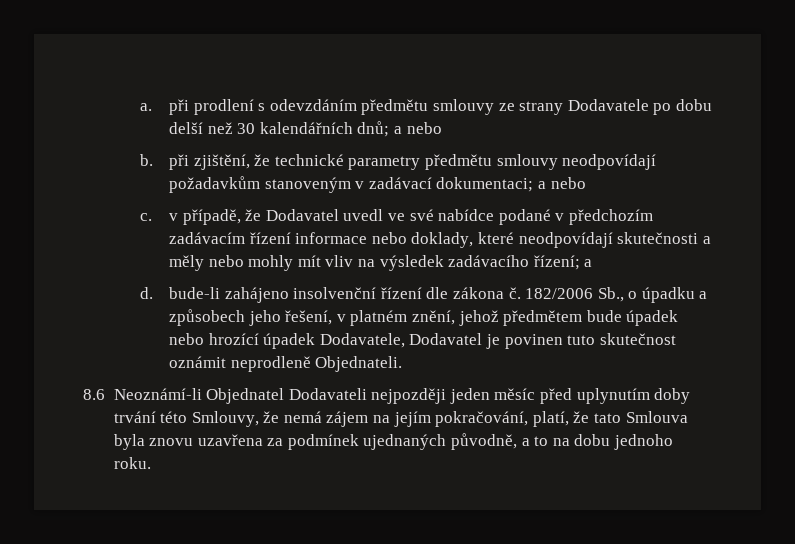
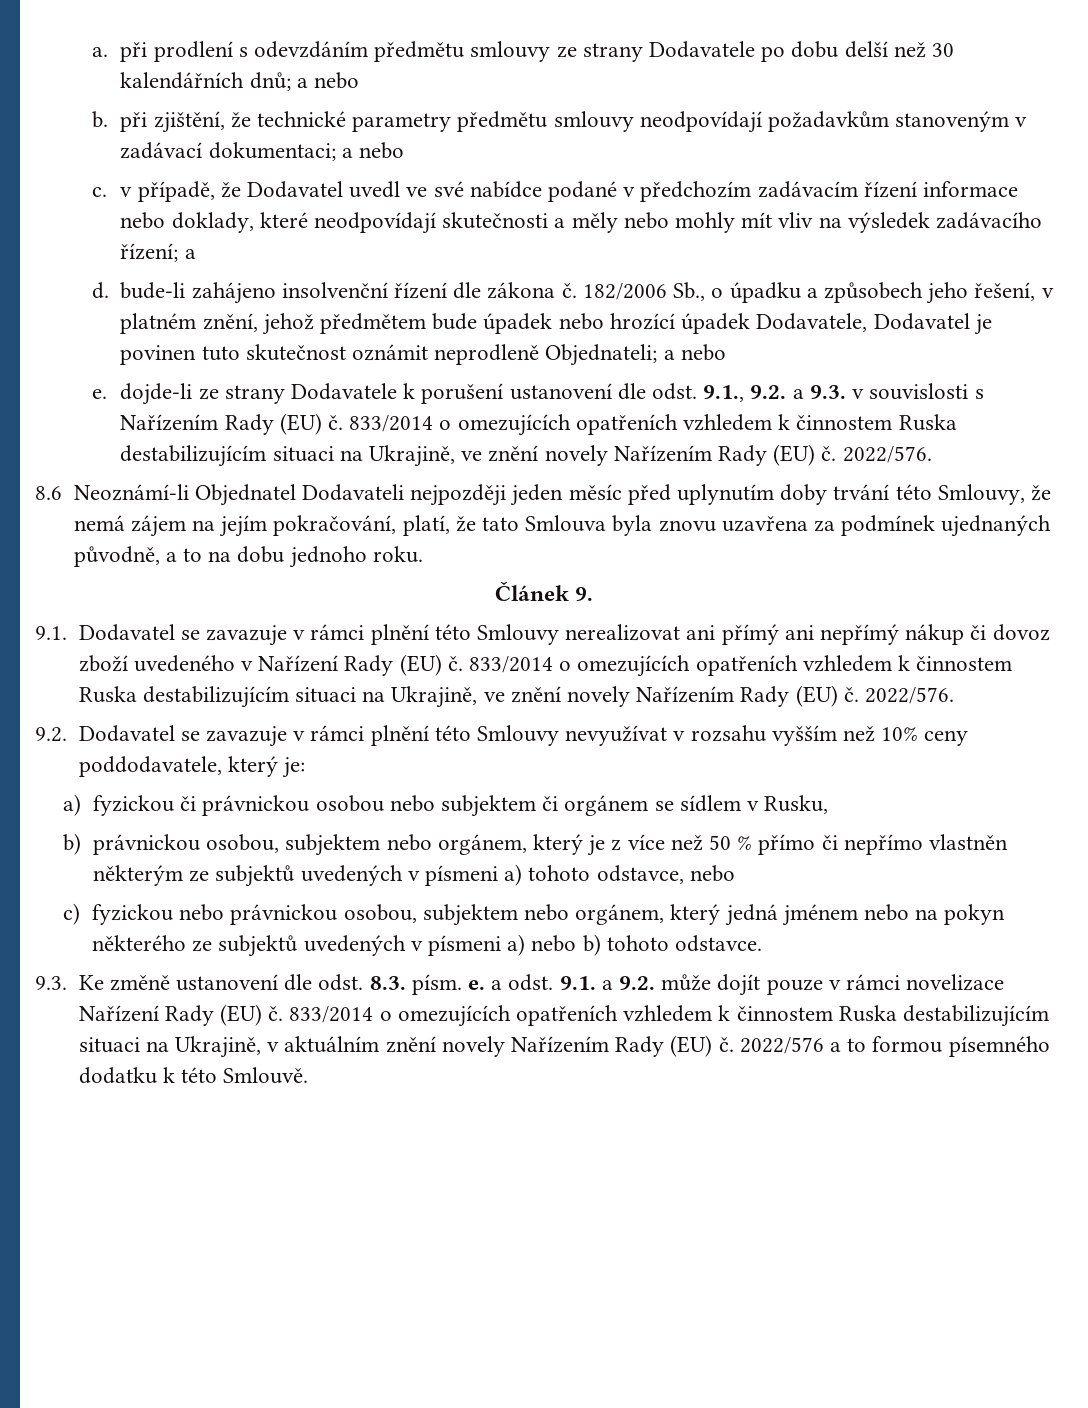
[315,356,403,372] Objednateli. -> [545,344,726,366] [91,383,984,405] [120,413,957,436] [120,444,932,467] Objednateli; a nebo // e. dojde-li ze strany Dodavatele k porušení ustanovení dle odst. 9.1., 9.2. a 9.3. v souvislosti s Nařízením Rady (EU) č. 833/2014 o omezujících opatřeních vzhledem k činnostem Ruska destabilizujícím situaci na Ukrajině, ve znění novely Nařízením Rady (EU) č. 2022/576.
(151, 463) none -> [494,581,594,601] [35,624,1050,646] [78,654,1013,677] [78,685,955,708] [35,725,969,747] [78,756,305,778] [63,794,829,817] [63,833,1009,856] [92,864,735,887] [63,903,1006,926] [91,934,763,957] [35,974,1005,996] [78,1004,1050,1027] [78,1035,1050,1058] [78,1067,309,1084] // Článek 9. // 9.1. Dodavatel se zavazuje v rámci plnění této Smlouvy nerealizovat ani přímý ani nepřímý nákup či dovoz zboží uvedeného v Nařízení Rady (EU) č. 833/2014 o omezujících opatřeních vzhledem k činnostem Ruska destabilizujícím situaci na Ukrajině, ve znění novely Nařízením Rady (EU) č. 2022/576. // 9.2. Dodavatel se zavazuje v rámci plnění této Smlouvy nevyužívat v rozsahu vyšším než 10% ceny poddodavatele, který je: // a) fyzickou či právnickou osobou nebo subjektem či orgánem se sídlem v Rusku, // b) právnickou osobou, subjektem nebo orgánem, který je z více než 50 % přímo či nepřímo vlastněn některým ze subjektů uvedených v písmeni a) tohoto odstavce, nebo // c) fyzickou nebo právnickou osobou, subjektem nebo orgánem, který jedná jménem nebo na pokyn některého ze subjektů uvedených v písmeni a) nebo b) tohoto odstavce. // 9.3. Ke změně ustanovení dle odst. 8.3. písm. e. a odst. 9.1. a 9.2. může dojít pouze v rámci novelizace Nařízení Rady (EU) č. 833/2014 o omezujících opatřeních vzhledem k činnostem Ruska destabilizujícím situaci na Ukrajině, v aktuálním znění novely Nařízením Rady (EU) č. 2022/576 a to formou písemného dodatku k této Smlouvě.

